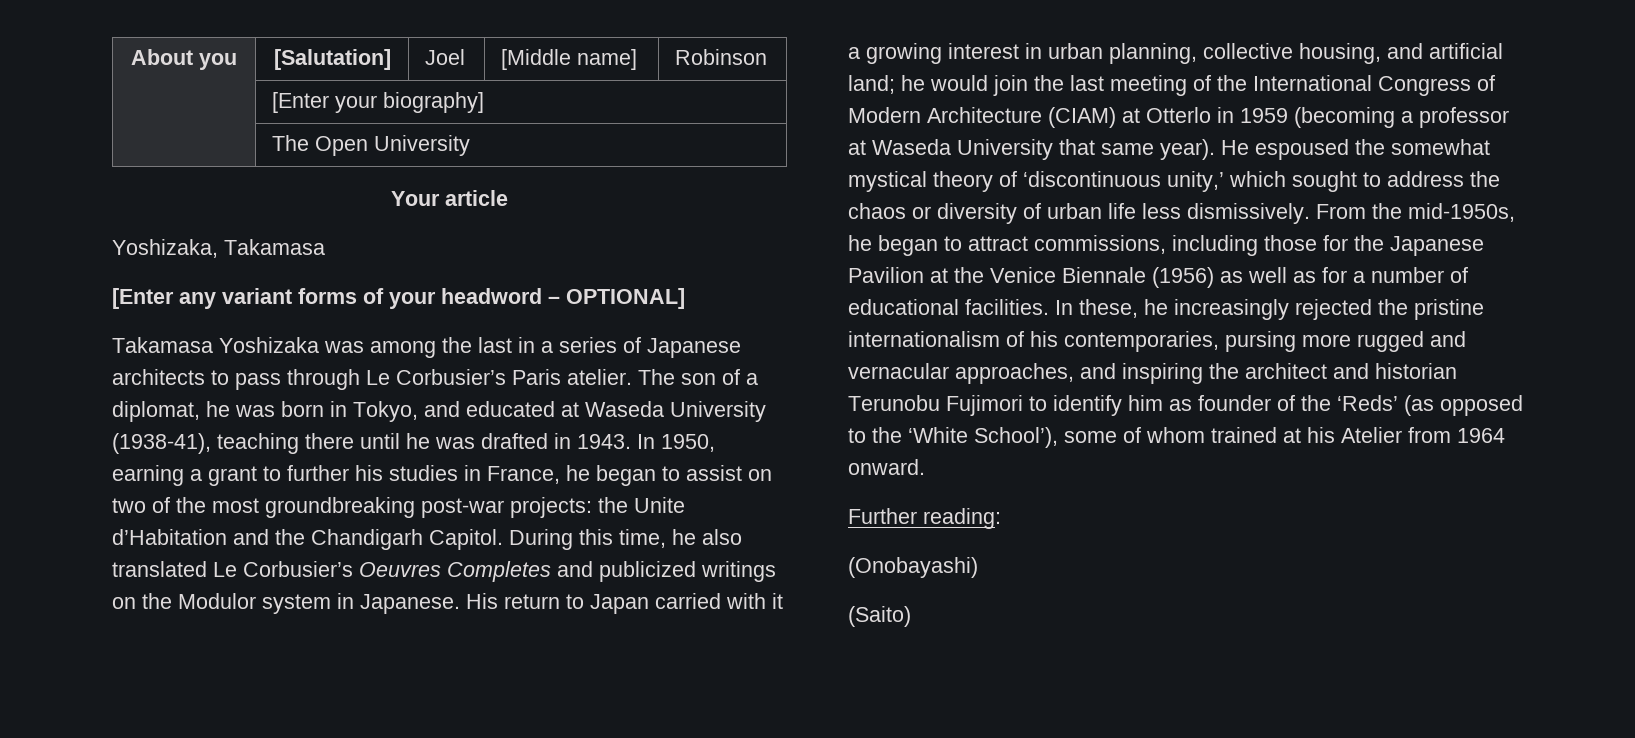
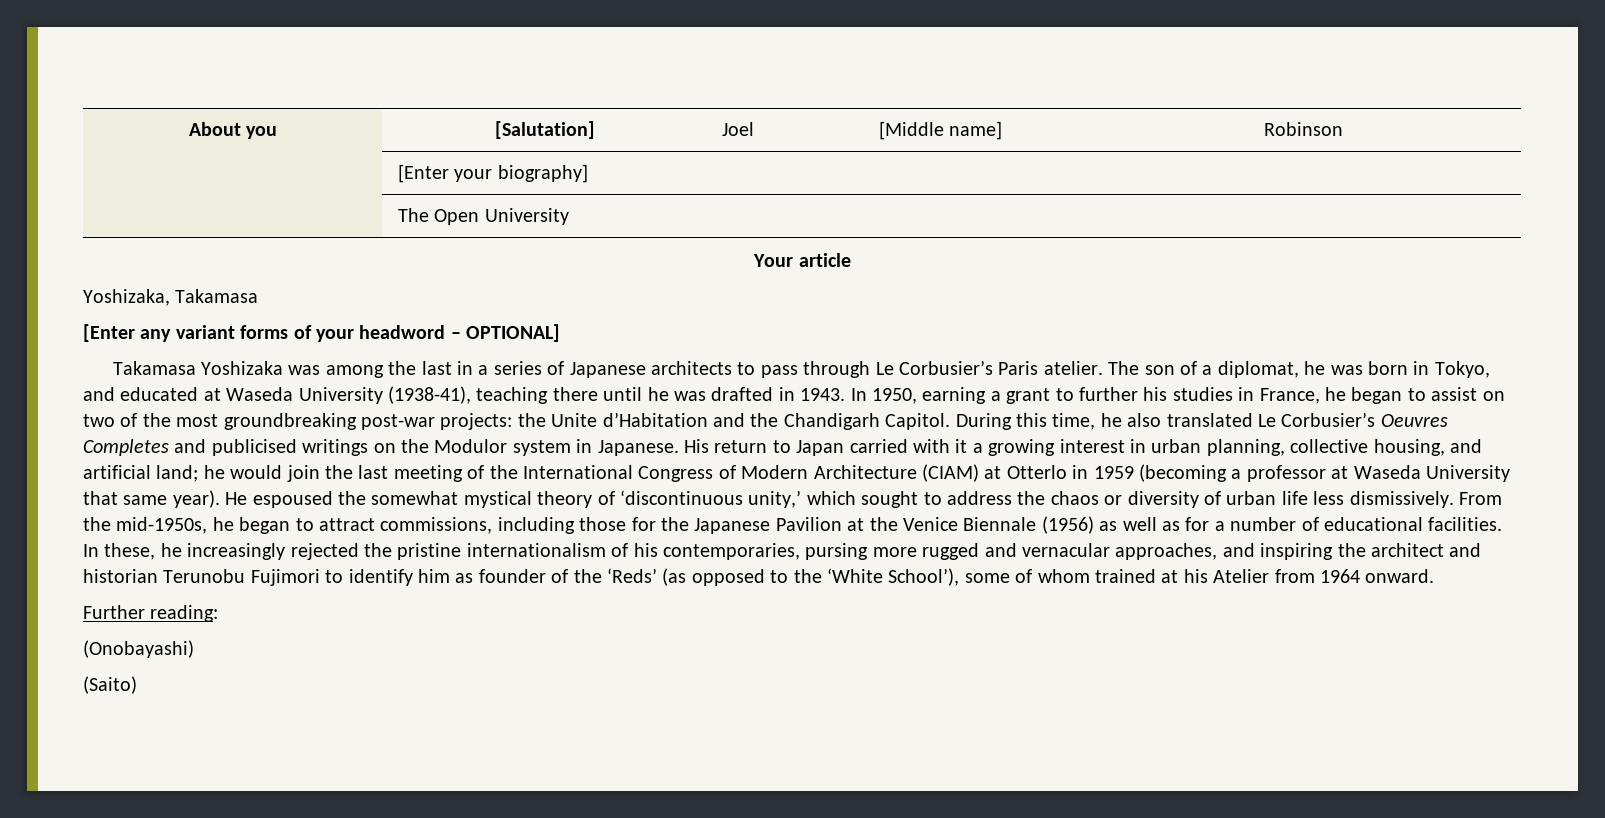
[599,561,696,582] publicized -> [211,439,297,456] publicised

